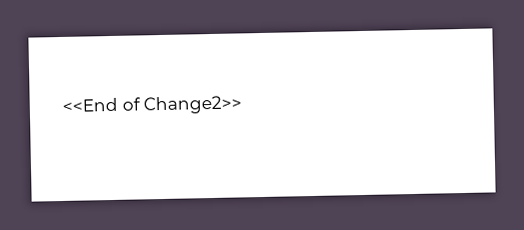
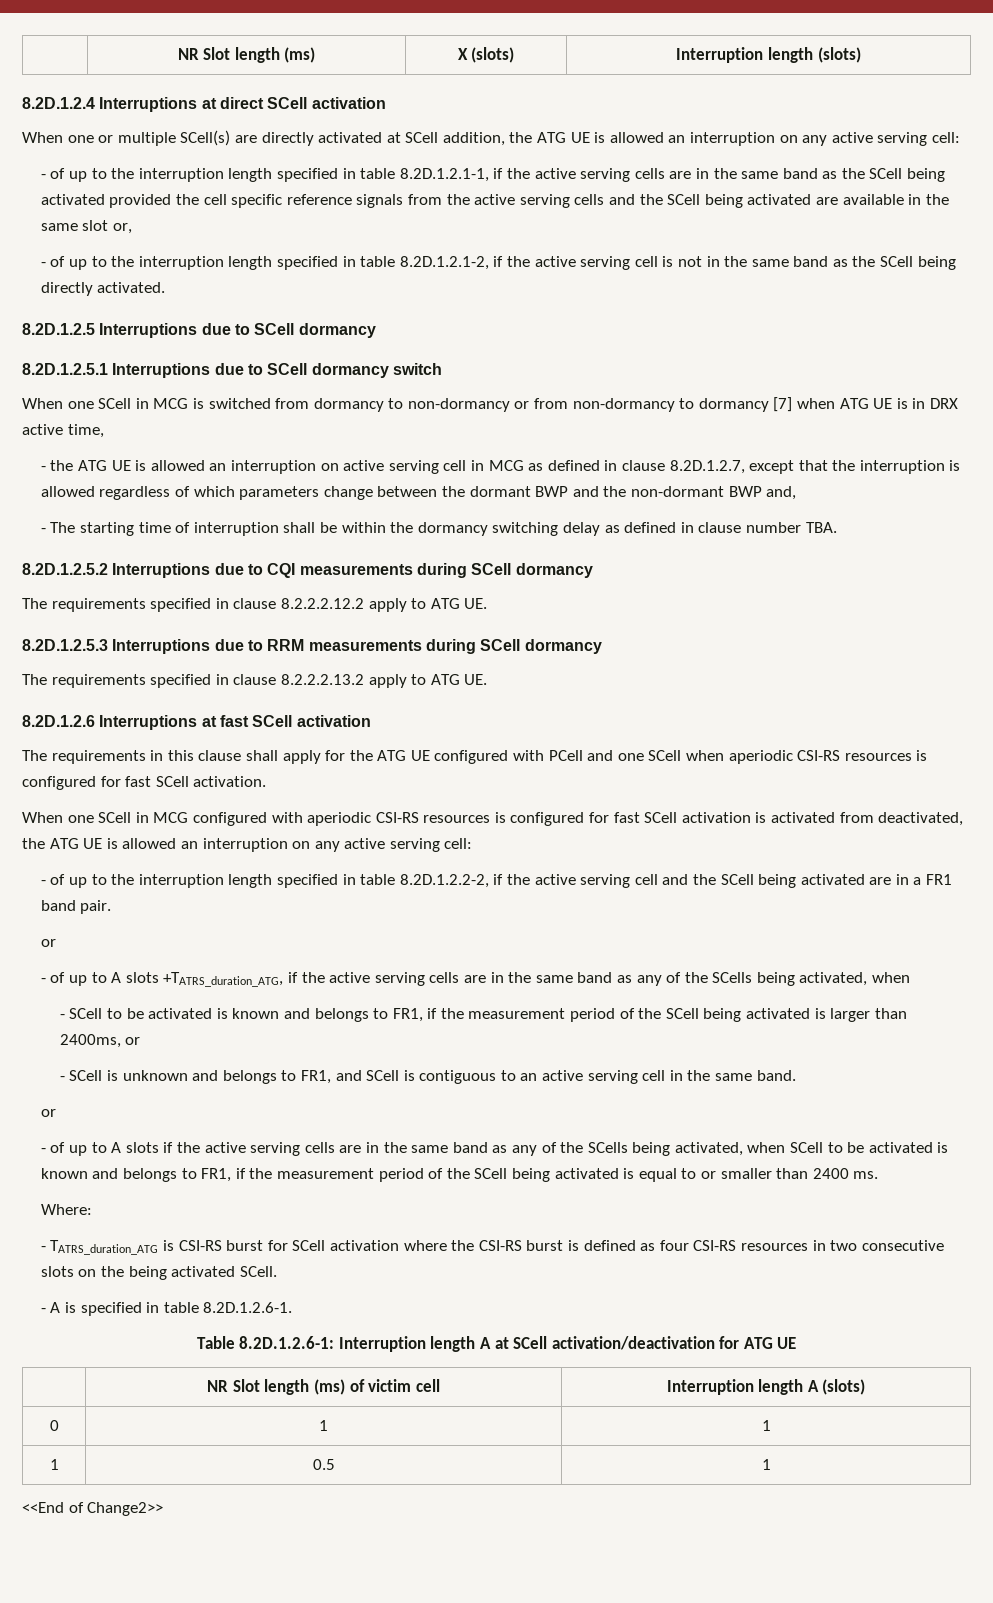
(62, 104) none -> [177,47,316,63] [457,47,515,63] [676,47,861,63] [22,97,386,112] [22,130,960,146] [40,168,946,182] [40,194,949,208] [40,220,133,234] [40,256,956,270] [40,282,166,296] [22,323,376,338] [22,363,442,378] [22,397,958,412] [22,424,104,438] [40,460,961,474] [40,486,797,500] [40,522,837,536] [22,563,593,578] [22,598,488,612] [22,639,602,654] [22,674,488,688] [22,715,371,730] [22,750,928,764] [22,776,267,790] [22,812,964,826] [22,838,473,852] [40,874,953,888] [40,900,112,914] [40,939,56,947] [40,972,911,987] [59,1008,907,1022] [59,1034,141,1048] [59,1070,796,1084] [40,1109,56,1117] [40,1142,949,1156] [40,1168,879,1182] [40,1204,92,1215] [40,1240,944,1255] [40,1266,277,1280] [40,1302,293,1316] [196,1336,797,1352] [207,1379,440,1395] [666,1379,866,1395] [49,1420,59,1431] [319,1420,328,1431] [761,1420,771,1431] [49,1459,59,1470] [312,1459,335,1470] [761,1459,771,1470] | NR Slot length (ms) | X (slots) | Interruption length (slots) // 8.2D.1.2.4 Interruptions at direct SCell activation // When one or multiple SCell(s) are directly activated at SCell addition, the ATG UE is allowed an interruption on any active serving cell: // - of up to the interruption length specified in table 8.2D.1.2.1-1, if the active serving cells are in the same band as the SCell being activated provided the cell specific reference signals from the active serving cells and the SCell being activated are available in the same slot or, // - of up to the interruption length specified in table 8.2D.1.2.1-2, if the active serving cell is not in the same band as the SCell being directly activated. // 8.2D.1.2.5 Interruptions due to SCell dormancy // 8.2D.1.2.5.1 Interruptions due to SCell dormancy switch // When one SCell in MCG is switched from dormancy to non-dormancy or from non-dormancy to dormancy [7] when ATG UE is in DRX active time, // - the ATG UE is allowed an interruption on active serving cell in MCG as defined in clause 8.2D.1.2.7, except that the interruption is allowed regardless of which parameters change between the dormant BWP and the non-dormant BWP and, // - The starting time of interruption shall be within the dormancy switching delay as defined in clause number TBA. // 8.2D.1.2.5.2 Interruptions due to CQI measurements during SCell dormancy // The requirements specified in clause 8.2.2.2.12.2 apply to ATG UE. // 8.2D.1.2.5.3 Interruptions due to RRM measurements during SCell dormancy // The requirements specified in clause 8.2.2.2.13.2 apply to ATG UE. // 8.2D.1.2.6 Interruptions at fast SCell activation // The requirements in this clause shall apply for the ATG UE configured with PCell and one SCell when aperiodic CSI-RS resources is configured for fast SCell activation. // When one SCell in MCG configured with aperiodic CSI-RS resources is configured for fast SCell activation is activated from deactivated, the ATG UE is allowed an interruption on any active serving cell: // - of up to the interruption length specified in table 8.2D.1.2.2-2, if the active serving cell and the SCell being activated are in a FR1 band pair. // or // - of up to A slots +TATRS_duration_ATG, if the active serving cells are in the same band as any of the SCells being activated, when // - SCell to be activated is known and belongs to FR1, if the measurement period of the SCell being activated is larger than 2400ms, or // - SCell is unknown and belongs to FR1, and SCell is contiguous to an active serving cell in the same band. // or // - of up to A slots if the active serving cells are in the same band as any of the SCells being activated, when SCell to be activated is known and belongs to FR1, if the measurement period of the SCell being activated is equal to or smaller than 2400 ms. // Where: // - TATRS_duration_ATG is CSI-RS burst for SCell activation where the CSI-RS burst is defined as four CSI-RS resources in two consecutive slots on the being activated SCell. // - A is specified in table 8.2D.1.2.6-1. // Table 8.2D.1.2.6-1: Interruption length A at SCell activation/deactivation for ATG UE // | NR Slot length (ms) of victim cell | Interruption length A (slots) // 0 | 1 | 1 // 1 | 0.5 | 1 //

